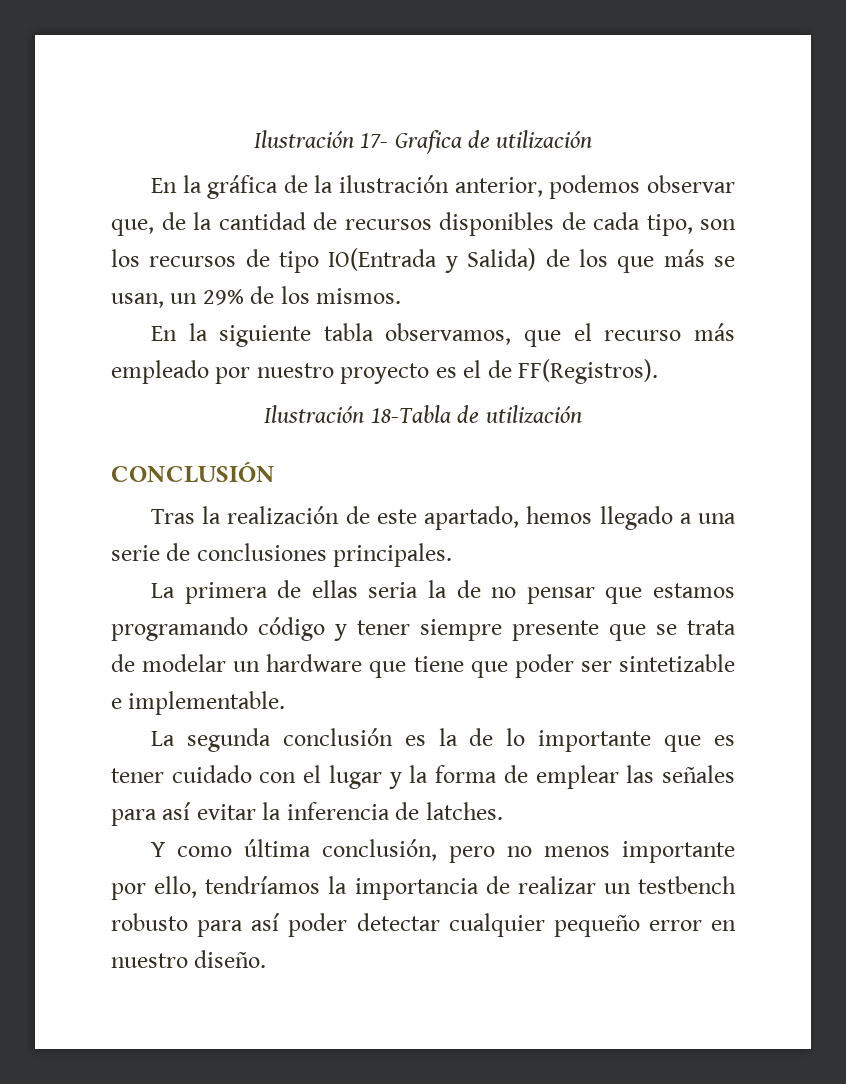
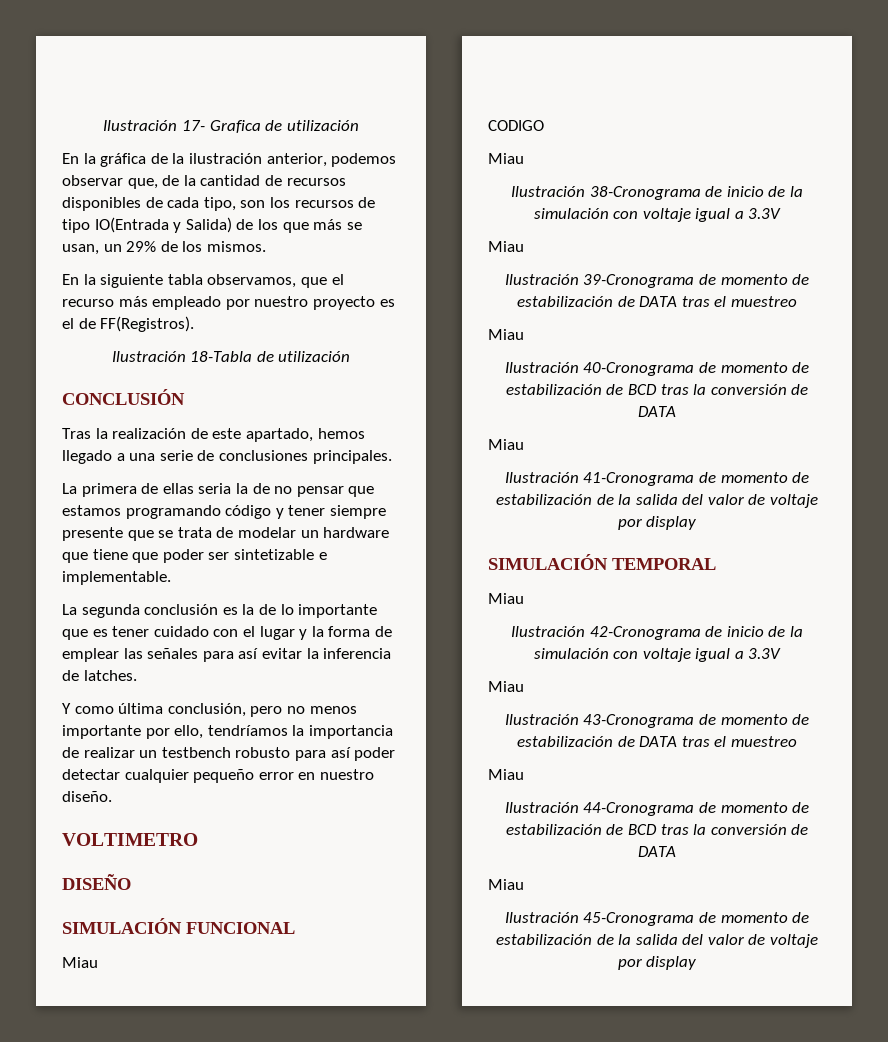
(267, 959) none -> [62,833,198,846] [62,874,131,890] [62,918,295,934] [62,957,98,968] [488,120,544,131] [488,153,524,164] [511,186,803,200] [533,208,782,222] [488,241,524,252] [504,274,810,288] [517,296,797,307] [488,329,524,340] [504,362,810,376] [505,384,809,395] [638,406,676,417] [488,439,524,450] [504,472,810,486] [495,494,819,508] [617,516,697,530] [488,554,716,570] [488,593,524,604] [511,626,803,640] [533,648,782,662] [488,681,524,692] [504,714,810,728] [517,736,797,747] [488,769,524,780] [504,802,810,816] [505,824,809,835] [638,846,676,857] [488,879,524,890] [504,912,810,926] [495,934,819,948] [617,956,697,970] // VOLTIMETRO // DISEÑO // SIMULACIÓN FUNCIONAL // Miau // CODIGO // Miau // Ilustración 38-Cronograma de inicio de la simulación con voltaje igual a 3.3V // Miau // Ilustración 39-Cronograma de momento de estabilización de DATA tras el muestreo // Miau // Ilustración 40-Cronograma de momento de estabilización de BCD tras la conversión de DATA // Miau // Ilustración 41-Cronograma de momento de estabilización de la salida del valor de voltaje por display // SIMULACIÓN TEMPORAL // Miau // Ilustración 42-Cronograma de inicio de la simulación con voltaje igual a 3.3V // Miau // Ilustración 43-Cronograma de momento de estabilización de DATA tras el muestreo // Miau // Ilustración 44-Cronograma de momento de estabilización de BCD tras la conversión de DATA // Miau // Ilustración 45-Cronograma de momento de estabilización de la salida del valor de voltaje por display

